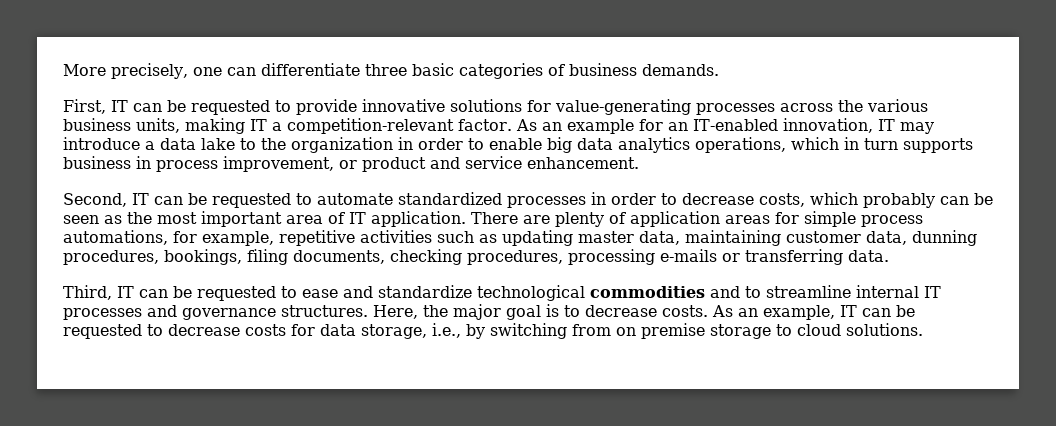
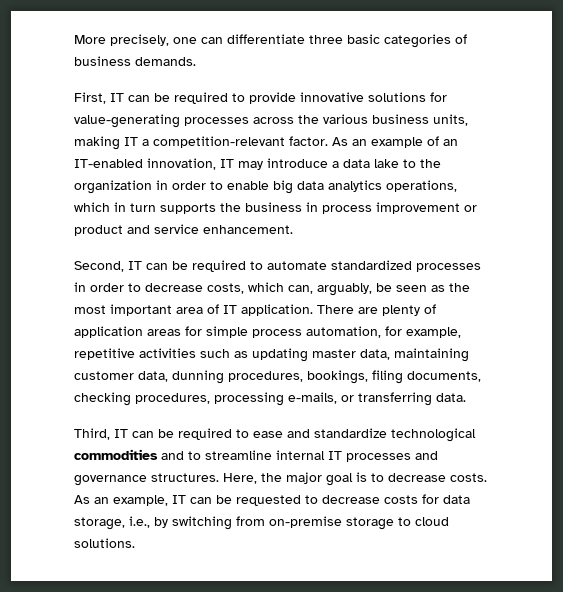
[191,100,270,115] requested -> [174,92,228,104] required
[638,119,663,131] for -> [427,136,439,146] of
(973, 145) none -> [220,203,241,212] the
[223,156,334,172] improvement, -> [376,202,460,214] improvement
[212,193,291,208] requested -> [192,260,246,272] required
[863,193,969,208] probably can -> [288,283,372,296] can, arguably,
[63,230,168,245] automations, -> [306,326,381,338] automation,
[660,249,717,262] e-mails -> [288,392,337,404] e-mails,
[197,286,276,301] requested -> [178,428,232,440] required
[616,323,705,339] on premise -> [269,516,342,528] on-premise

